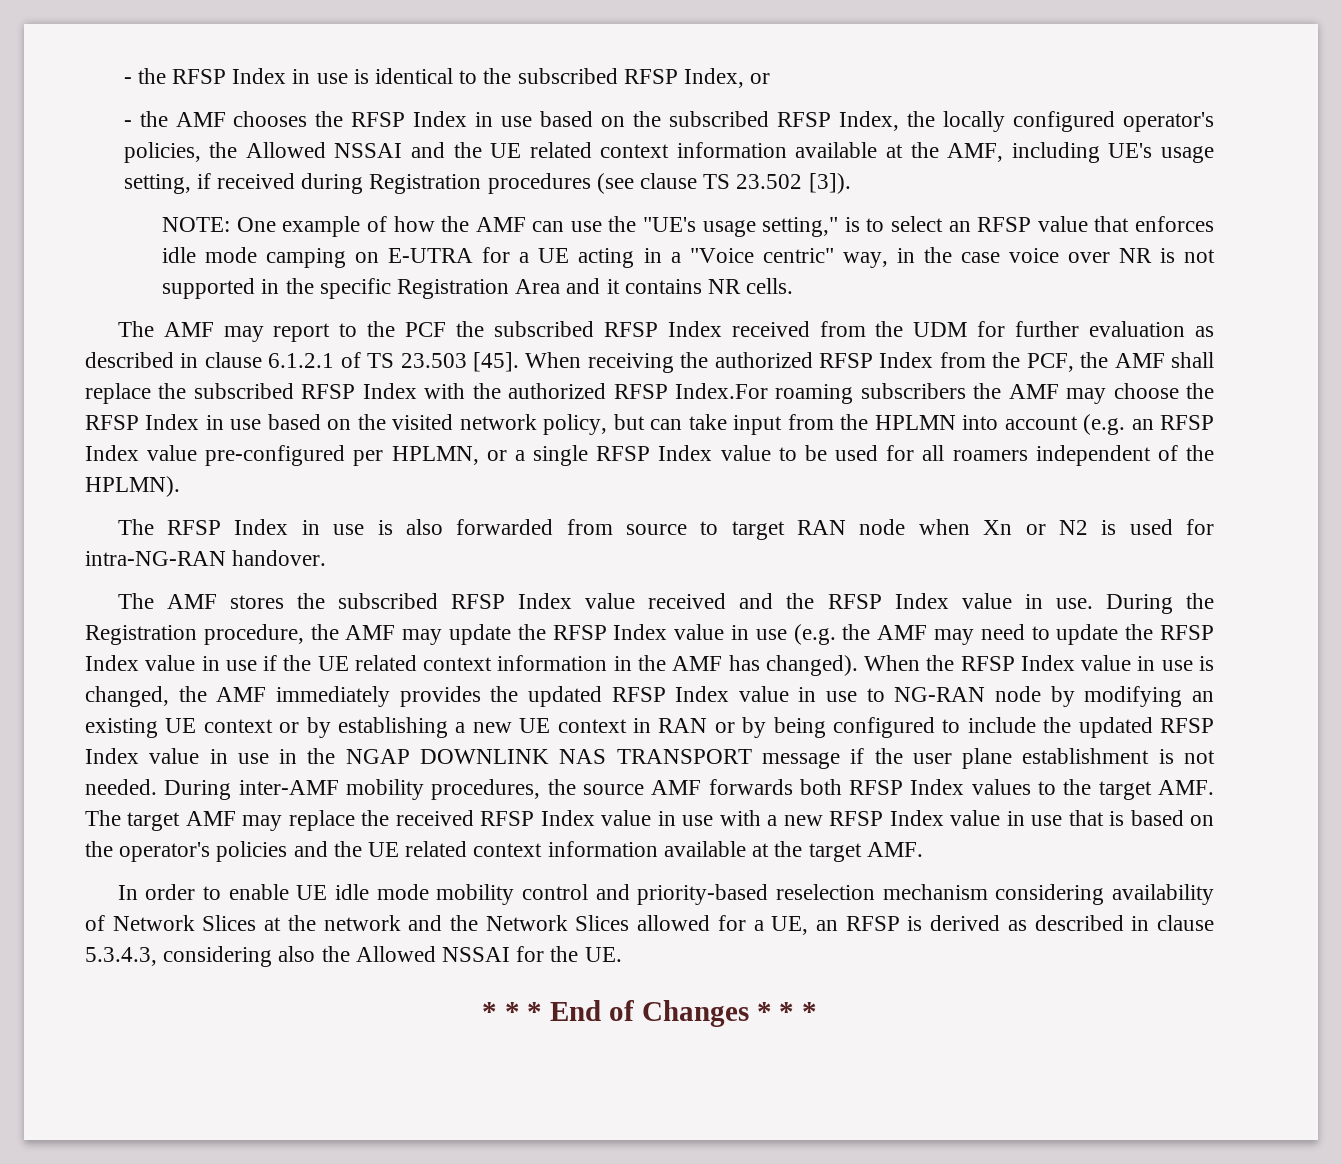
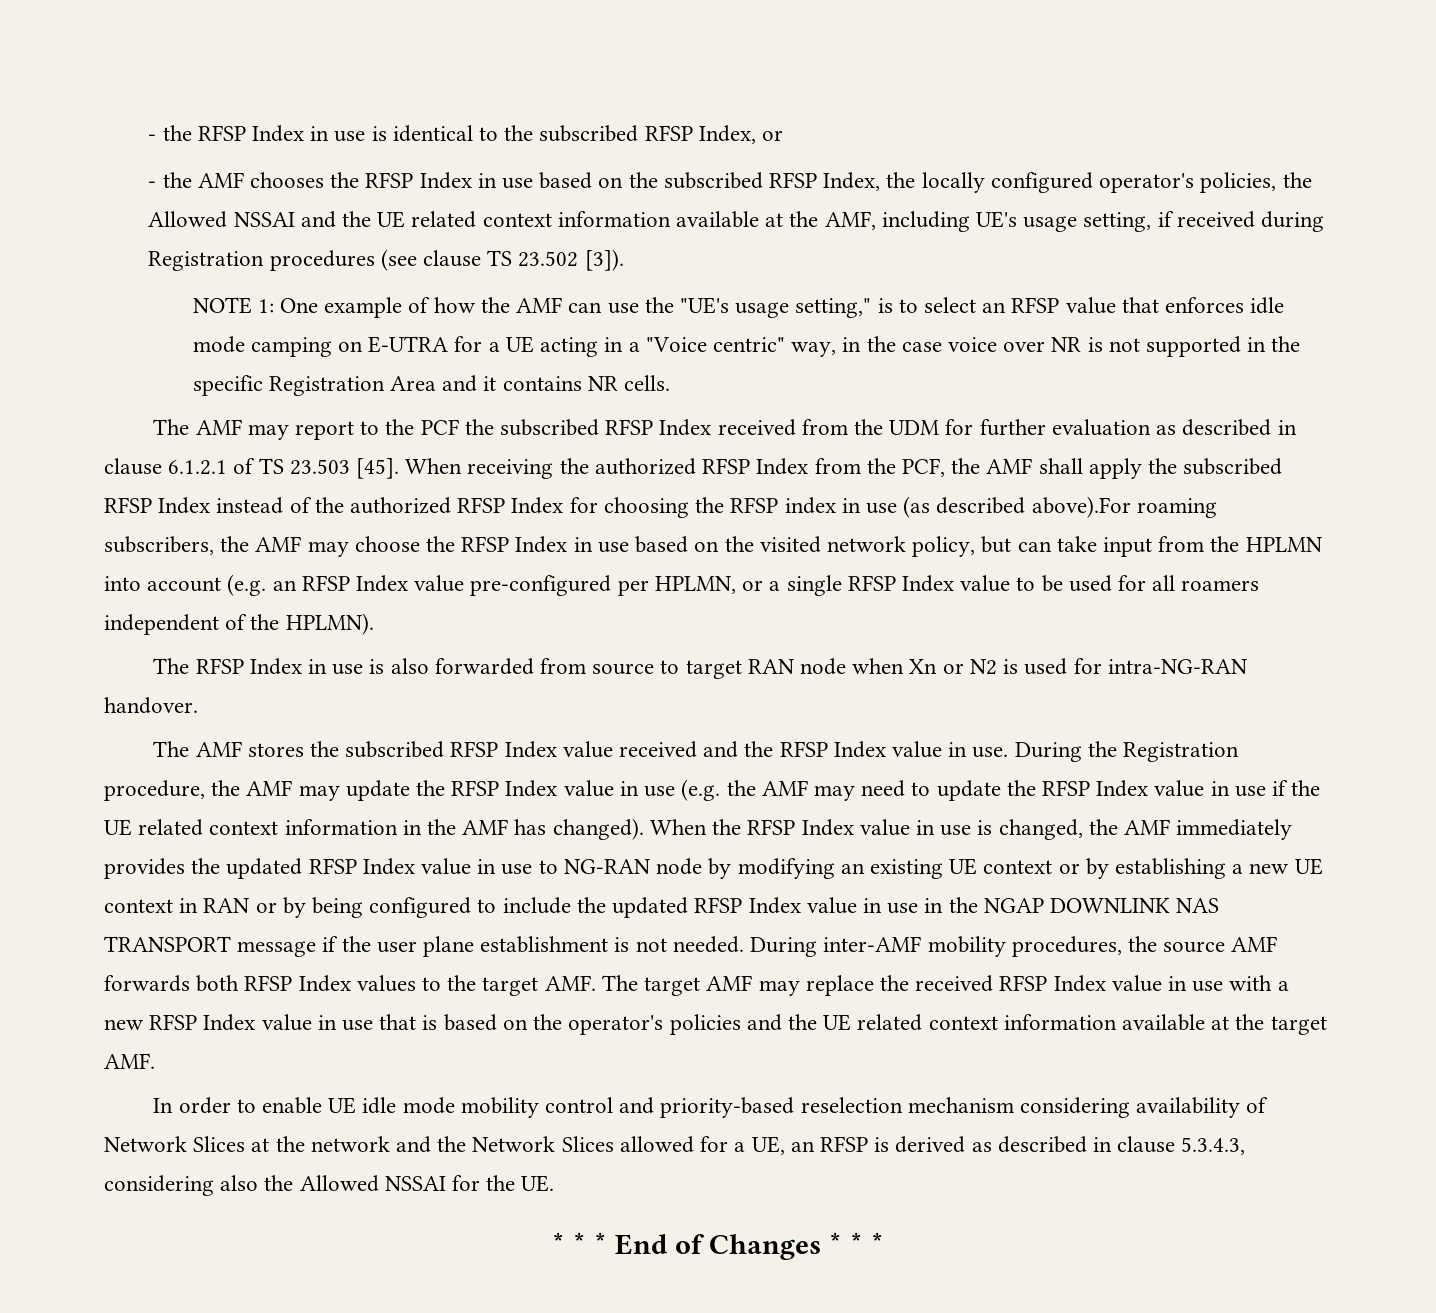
[162,217,231,232] NOTE: -> [192,297,274,314] NOTE 1:
[85,383,966,404] replace the subscribed RFSP Index with the authorized RFSP Index.For roaming subscribers -> [1088,458,1283,479] [104,496,1217,518] [104,536,214,555] apply the subscribed RFSP Index instead of the authorized RFSP Index for choosing the RFSP index in use (as described above).For roaming subscribers,

